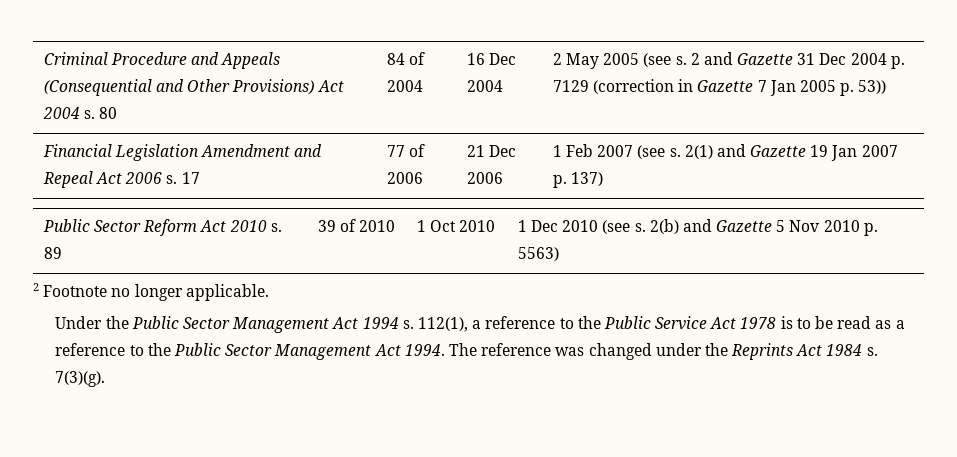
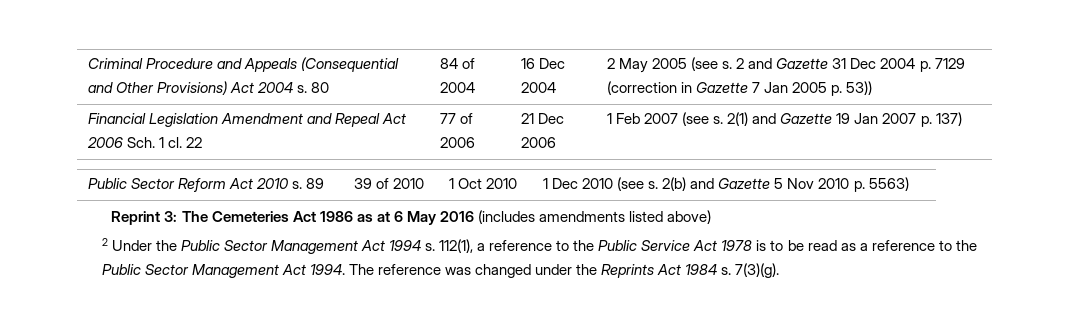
[166,172,200,184] s. 17 -> [127,137,203,148] Sch. 1 cl. 22
[33,283,269,301] 2 Footnote no longer applicable. // -> [111,210,712,225] [101,238,108,246] Reprint 3: The Cemeteries Act 1986 as at 6 May 2016 (includes amendments listed above) // 2

